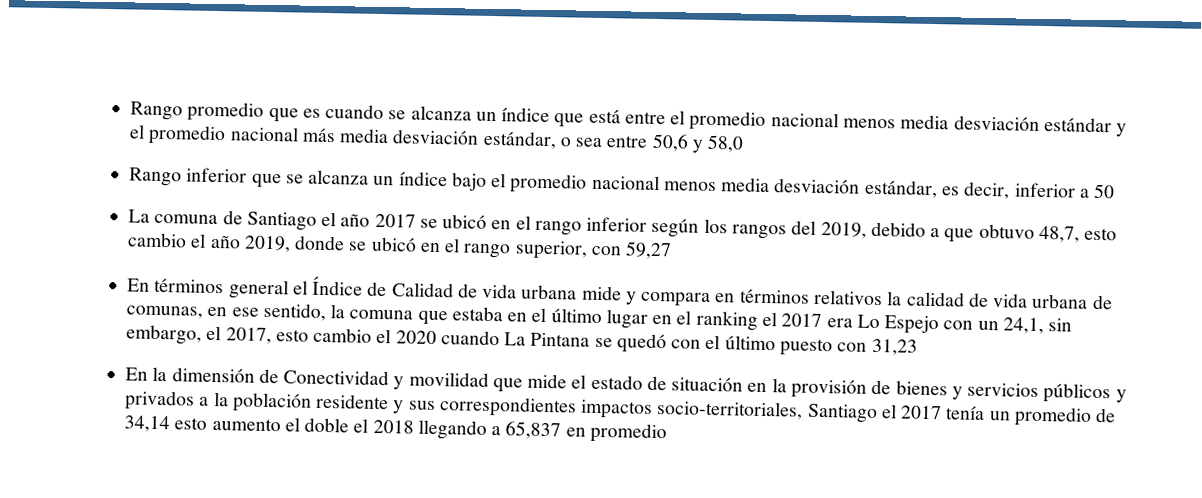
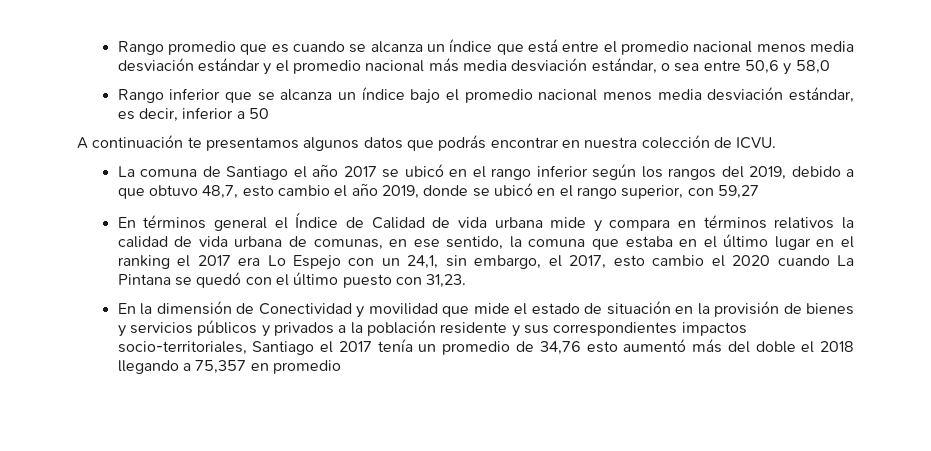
(1116, 191) none -> [77,135,777,151] // A continuación te presentamos algunos datos que podrás encontrar en nuestra colección de ICVU.
[871,338,918,356] 31,23 -> [426,274,467,288] 31,23.
[124,415,300,433] 34,14 esto aumento el -> [539,339,750,355] 34,76 esto aumentó más del
[505,421,562,440] 65,837 -> [195,360,247,374] 75,357

